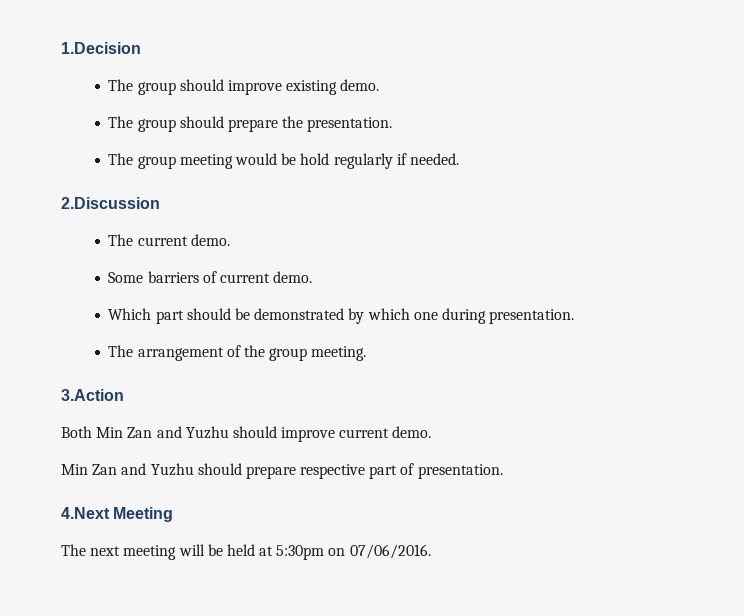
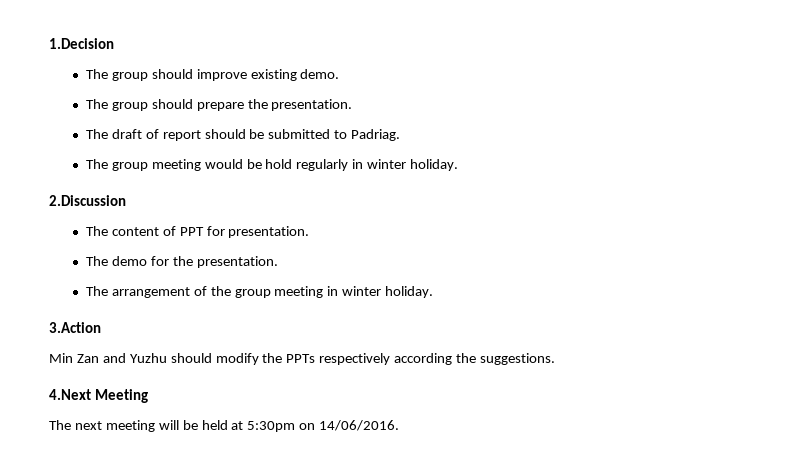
(393, 124) none -> [85,129,401,141] // The draft of report should be submitted to Padriag.
[396,153,459,165] if needed. -> [352,159,459,171] in winter holiday.
[137,234,230,246] [108,271,313,283] [108,308,486,324] current demo. // Some barriers of current demo. // Which part should be demonstrated by which one during -> [111,226,310,238] [85,256,193,266] content of PPT for presentation. // The demo for the
[311,346,367,361] [61,389,124,401] [61,426,432,442] [61,463,503,479] meeting. // 3.Action // Both Min Zan and Yuzhu should improve current demo. // Min Zan and Yuzhu should prepare respective part of presentation. -> [274,286,434,298] [49,322,101,333] [49,353,556,365] meeting in winter holiday. // 3.Action // Min Zan and Yuzhu should modify the PPTs respectively according the suggestions.
[349,544,431,559] 07/06/2016. -> [319,420,400,431] 14/06/2016.

